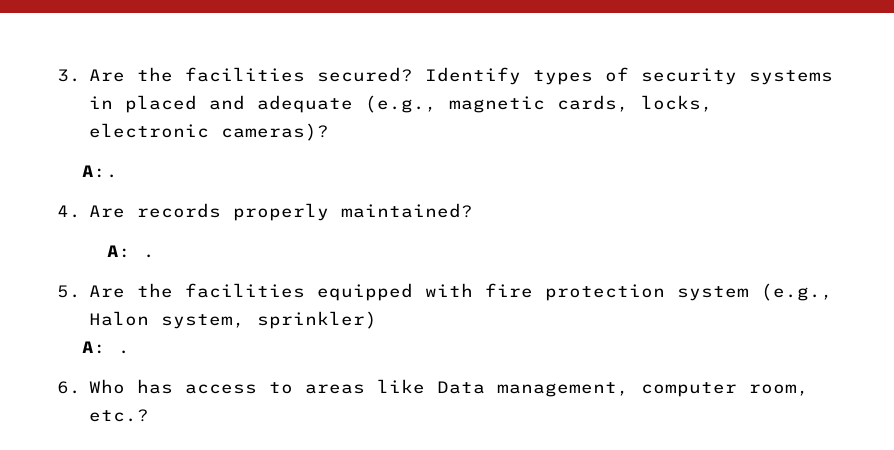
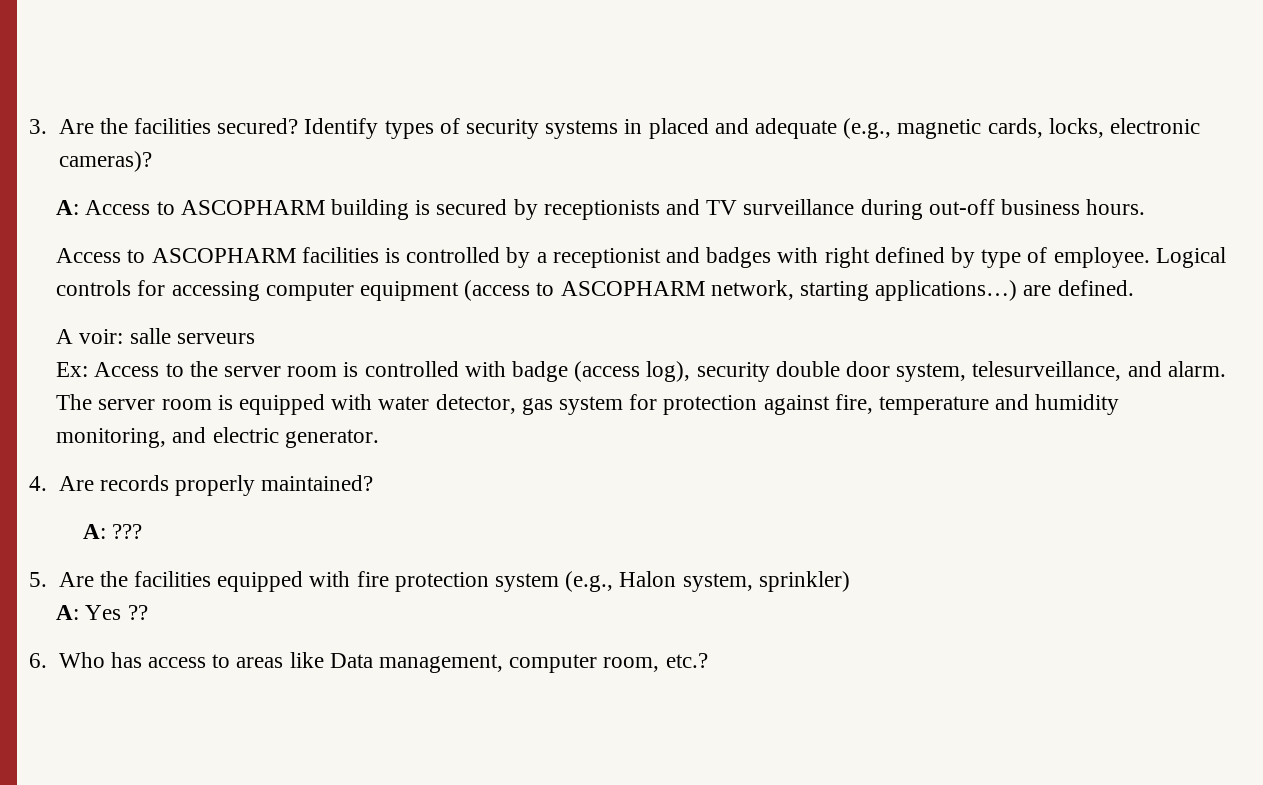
[81,165,118,178] A:. -> [56,199,1146,220] [56,247,1226,268] [56,280,1134,301] [56,328,255,344] [56,361,1226,382] [56,394,1120,415] [56,427,379,448] A: Access to ASCOPHARM building is secured by receptionists and TV surveillance during out-off business hours. // Access to ASCOPHARM facilities is controlled by a receptionist and badges with right defined by type of employee. Logical controls for accessing computer equipment (access to ASCOPHARM network, starting applications…) are defined. // A voir: salle serveurs // Ex: Access to the server room is controlled with badge (access log), security double door system, telesurveillance, and alarm. The server room is equipped with water detector, gas system for protection against fire, temperature and humidity monitoring, and electric generator.
[142,254,155,258] . -> [112,524,143,539] ???
[117,350,130,354] . -> [85,605,148,620] Yes ??

